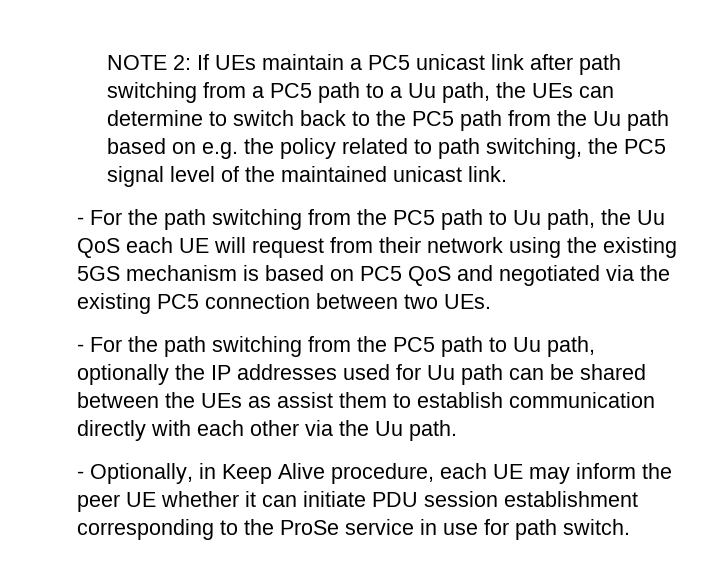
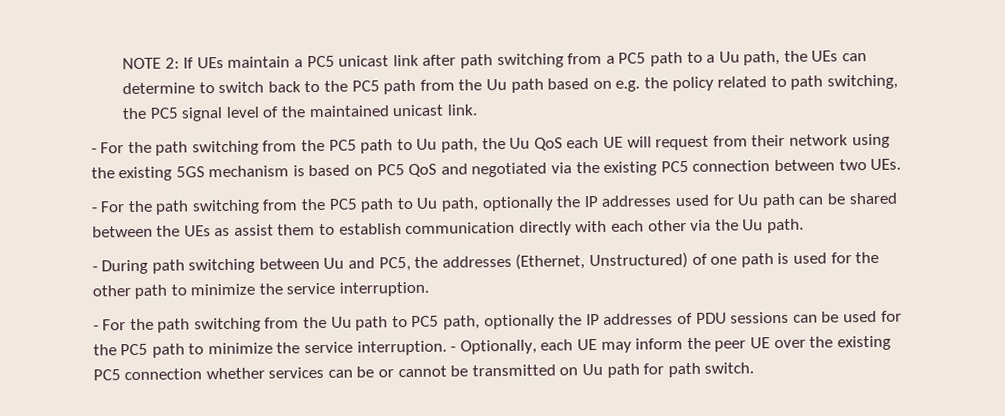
[89,463,434,484] Optionally, in Keep Alive procedure, -> [101,251,880,275] [91,281,430,299] [92,310,902,333] [92,339,537,358] During path switching between Uu and PC5, the addresses (Ethernet, Unstructured) of one path is used for the other path to minimize the service interruption. // - For the path switching from the Uu path to PC5 path, optionally the IP addresses of PDU sessions can be used for the PC5 path to minimize the service interruption. - Optionally,
[160,491,638,507] [76,519,478,540] whether it can initiate PDU session establishment corresponding to the ProSe service in use -> [773,335,891,351] [92,363,640,381] over the existing PC5 connection whether services can be or cannot be transmitted on Uu path

